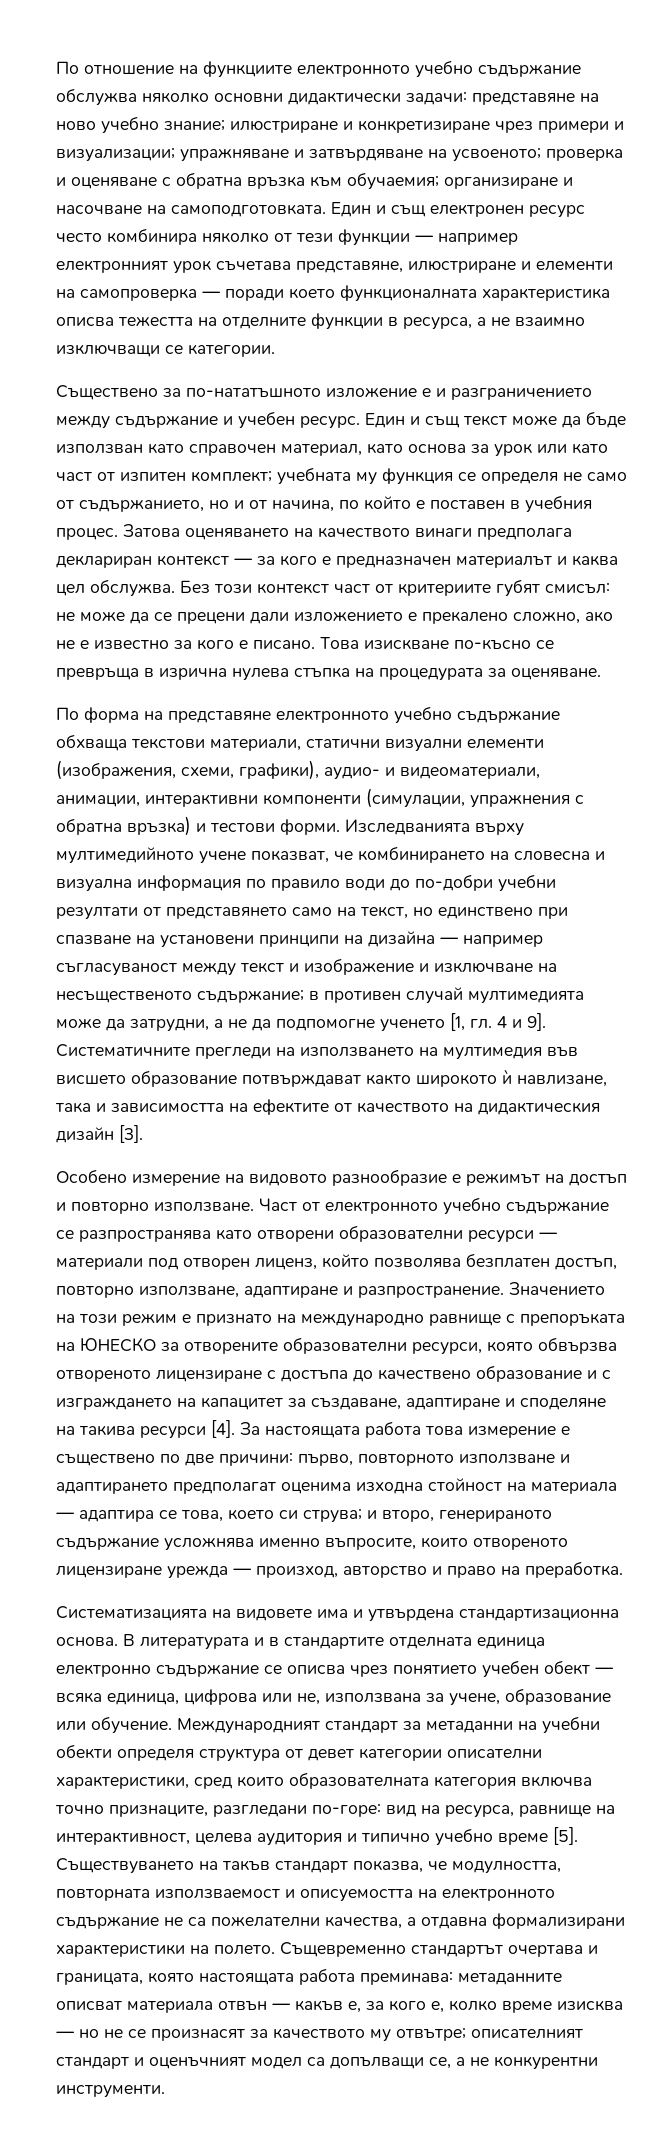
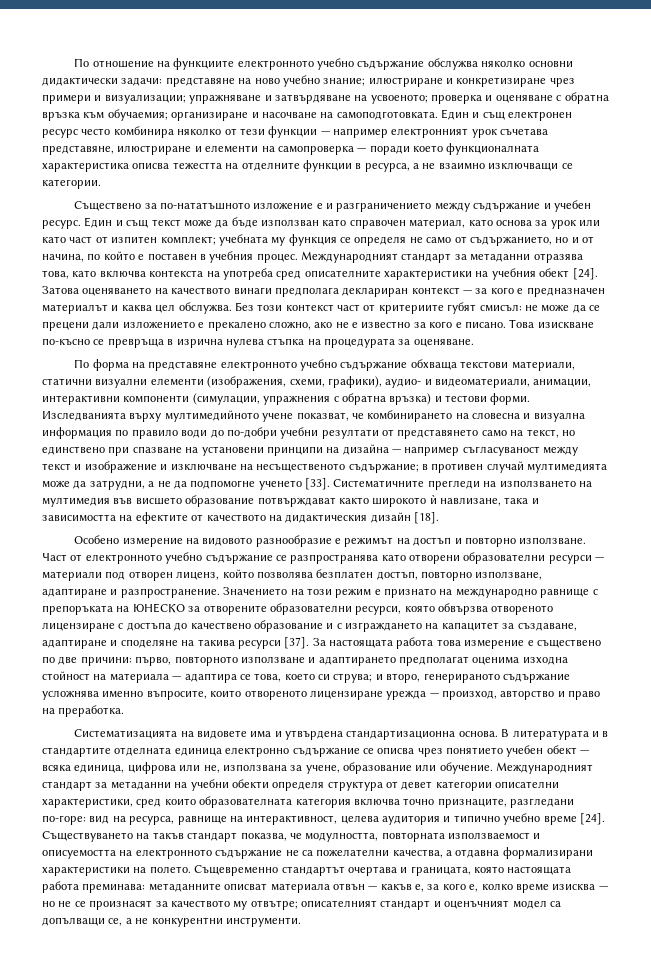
(118, 534) none -> [301,251,583,263] [42,268,598,280] Международният стандарт за метаданни отразява това, като включва контекста на употреба сред описателните характеристики на учебния обект [24].
[450,1013,546,1031] [1, гл. 4 и 9]. -> [305,478,330,490] [33].
[119,1125,143,1143] [3]. -> [414,512,439,524] [18].
[211,1420,235,1438] [4]. -> [284,637,310,649] [37].
[553,1827,578,1845] [5]. -> [579,813,605,825] [24].

